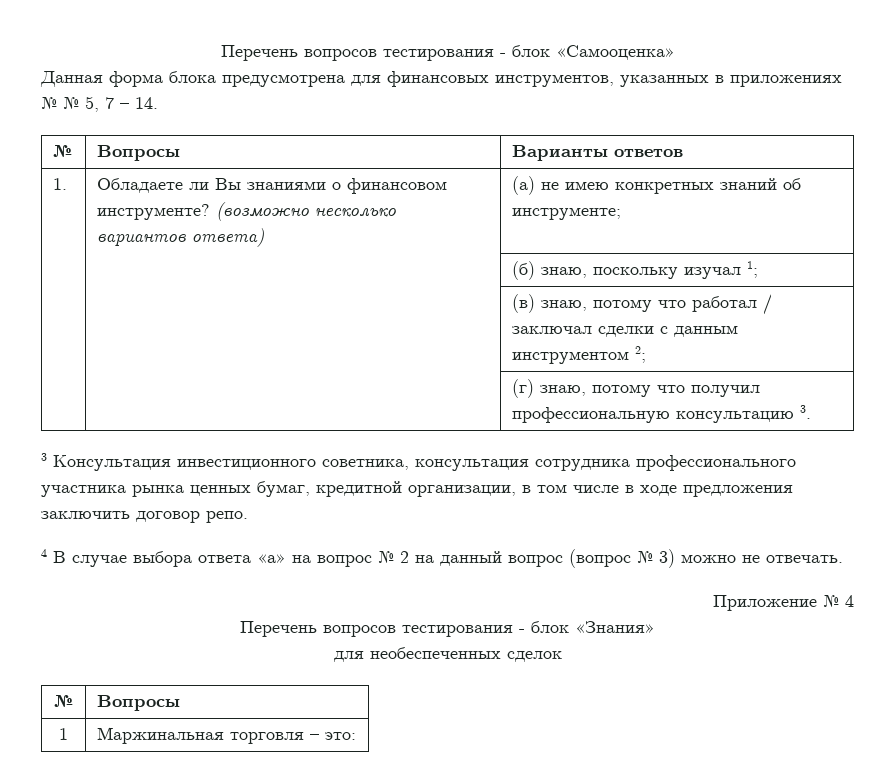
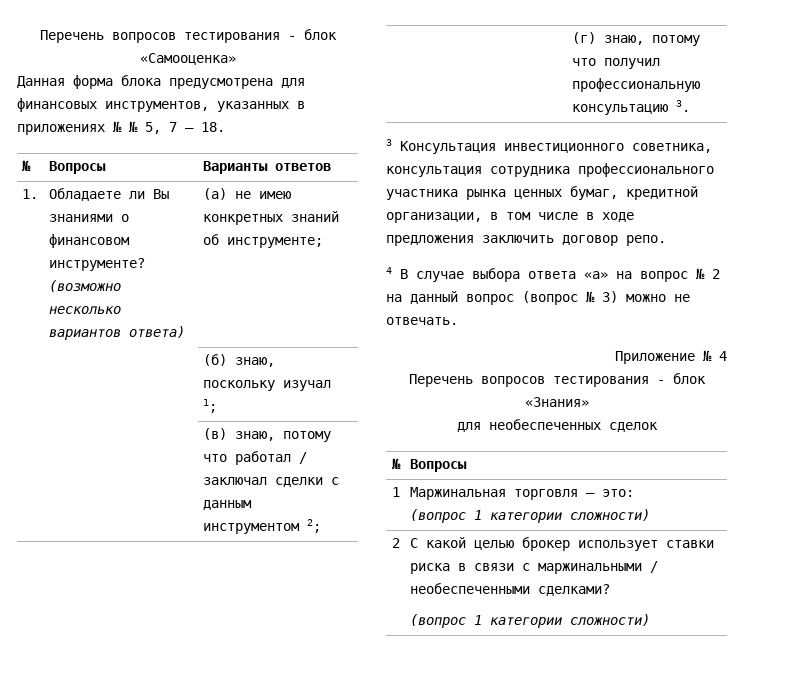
[135,97,158,109] 14. -> [201,122,225,132] 18.
(356, 736) none -> [410,509,651,523] [392,538,400,548] [410,537,715,551] [410,561,659,574] [410,583,611,596] [410,614,651,628] // (вопрос 1 категории сложности) // 2 | С какой целью брокер использует ставки риска в связи с маржинальными / необеспеченными сделками? // (вопрос 1 категории сложности)

